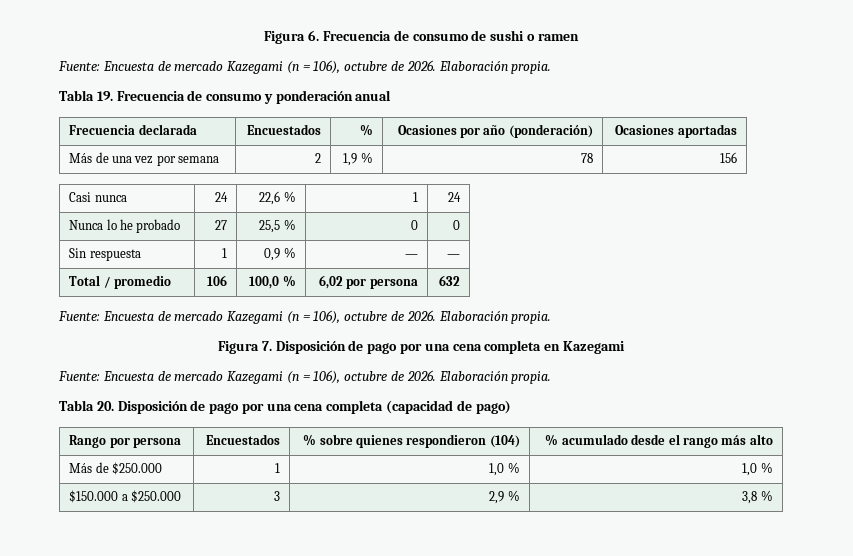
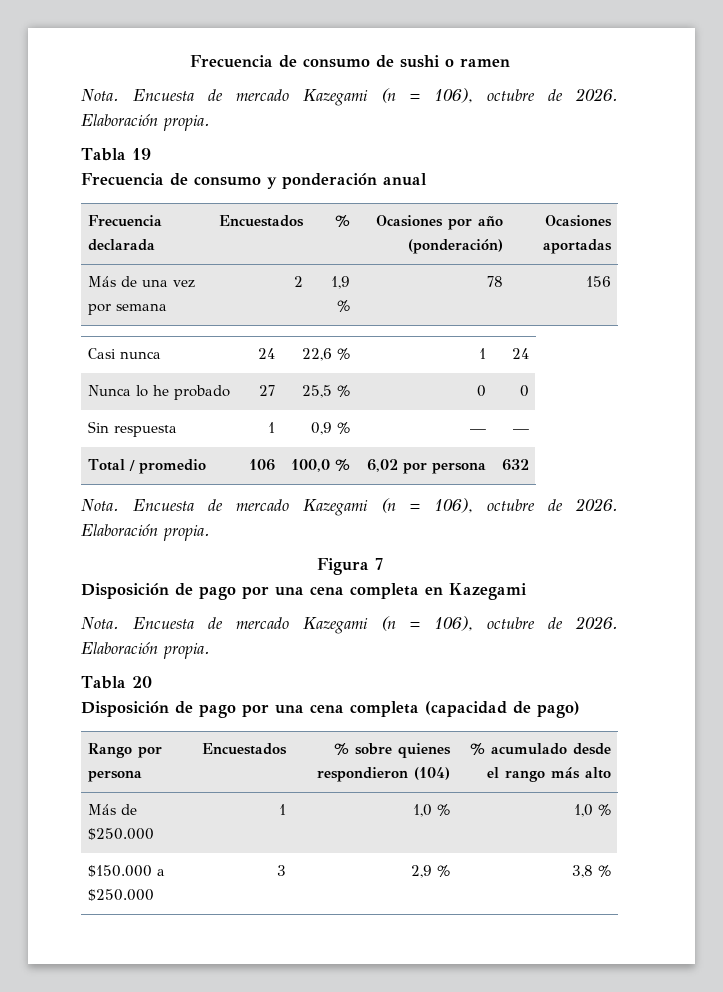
[264,30,320,44] Figura 6. -> (189, 61) none
[58,61,100,71] Fuente: -> [81,89,119,101] Nota.
[96,91,113,101] 19. -> [131,148,151,160] 19 //
[58,311,100,321] Fuente: -> [81,499,119,511] Nota.
[261,341,272,351] 7. -> [374,558,383,570] 7 //
[58,371,100,381] Fuente: -> [81,617,119,629] Nota.
[96,401,114,411] 20. -> [131,676,152,688] 20 //

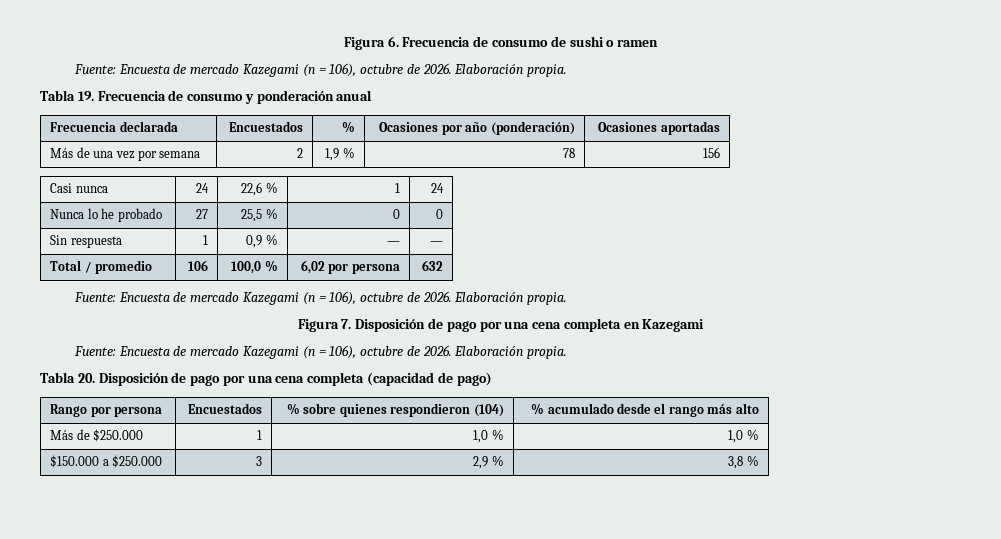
(189, 61) none -> [343,36,399,50] Figura 6.
[81,89,119,101] Nota. -> [73,64,116,74] Fuente:
[131,148,151,160] 19 // -> [77,91,94,101] 19.
[81,499,119,511] Nota. -> [73,292,116,302] Fuente:
[374,558,383,570] 7 // -> [341,319,352,329] 7.
[81,617,119,629] Nota. -> [73,346,116,356] Fuente:
[131,676,152,688] 20 // -> [77,373,95,383] 20.

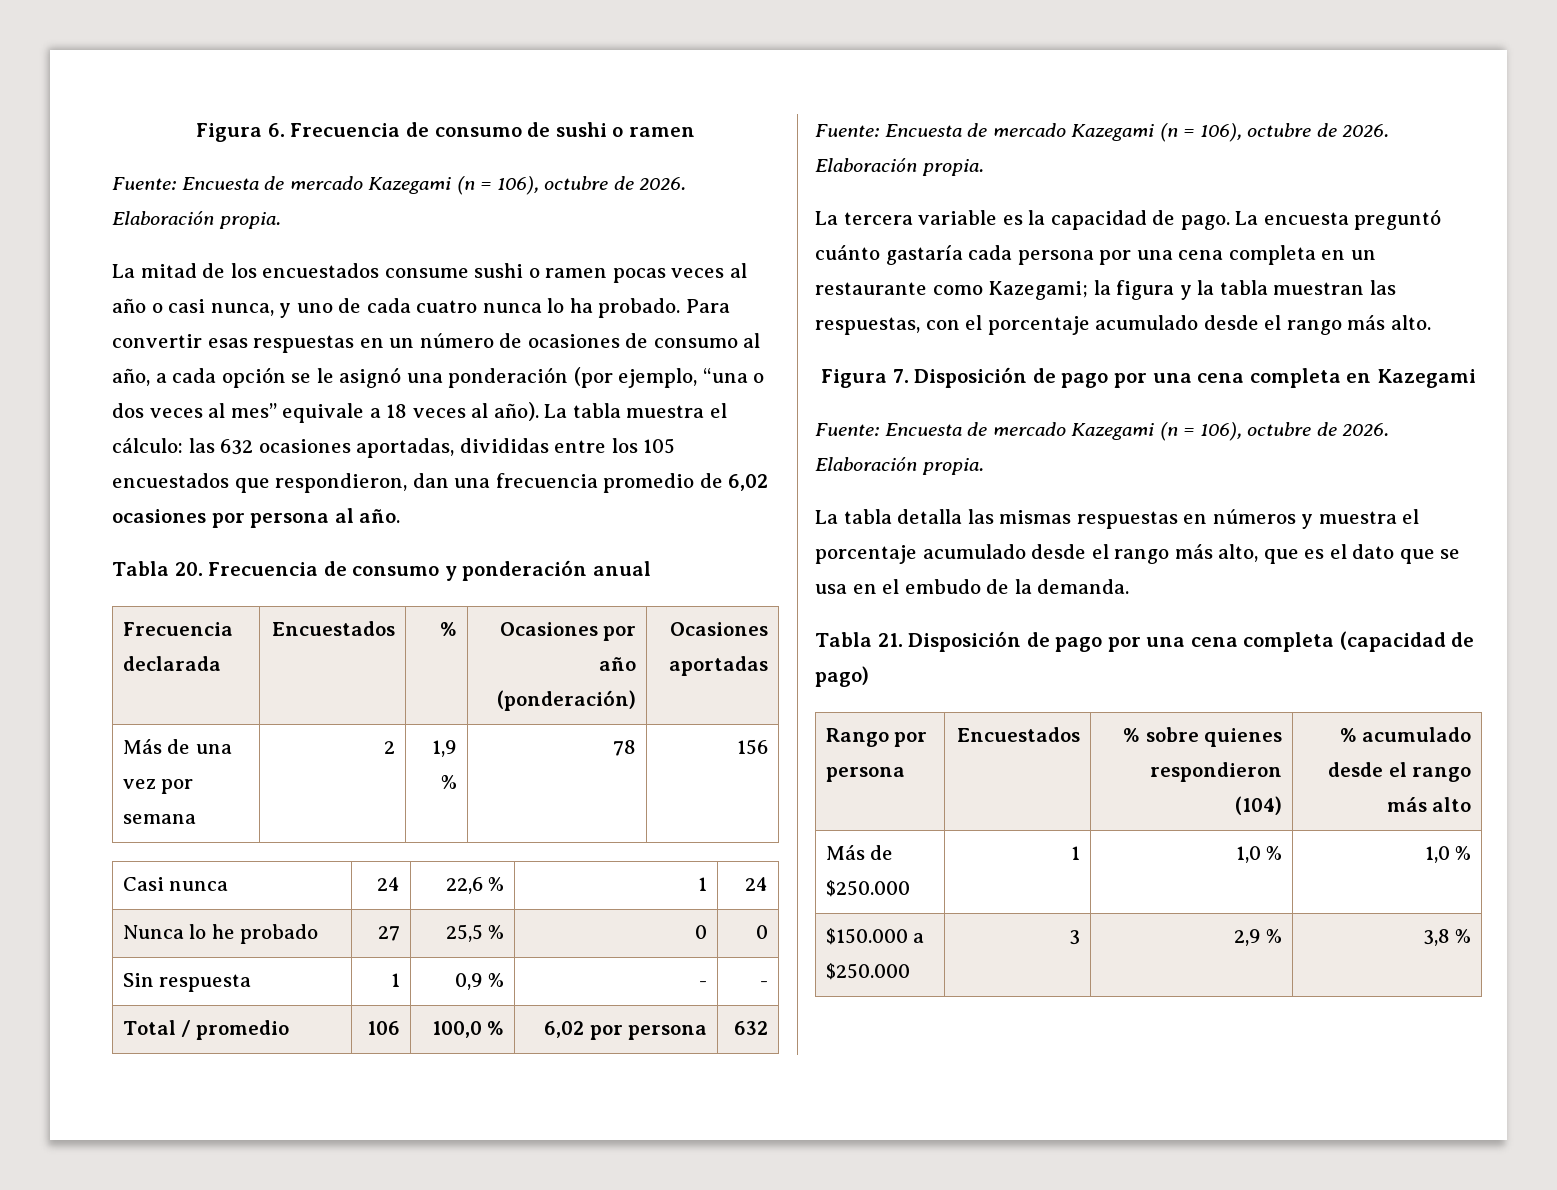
[40,90,94,101] // Tabla 19. -> [112,263,747,283] [112,298,730,318] [112,333,761,353] [112,367,765,388] [112,402,727,423] [112,438,676,458] [112,473,769,493] [112,508,401,528] [112,561,203,576] // La mitad de los encuestados consume sushi o ramen pocas veces al año o casi nunca, y uno de cada cuatro nunca lo ha probado. Para convertir esas respuestas en un número de ocasiones de consumo al año, a cada opción se le asignó una ponderación (por ejemplo, “una o dos veces al mes” equivale a 18 veces al año). La tabla muestra el cálculo: las 632 ocasiones aportadas, divididas entre los 105 encuestados que respondieron, dan una frecuencia promedio de 6,02 ocasiones por persona al año. // Tabla 20.
[386,241,400,245] [429,241,443,245] — | — -> [699,981,708,987] [760,981,769,987] - | -
(568, 298) none -> [815,209,1442,230] [815,245,1376,265] [815,280,1396,300] [815,315,1431,335] // La tercera variable es la capacidad de pago. La encuesta preguntó cuánto gastaría cada persona por una cena completa en un restaurante como Kazegami; la figura y la tabla muestran las respuestas, con el porcentaje acumulado desde el rango más alto.
[40,372,95,383] // Tabla 20. -> [815,509,1420,529] [815,544,1461,564] [815,579,1130,594] [815,632,903,647] // La tabla detalla las mismas respuestas en números y muestra el porcentaje acumulado desde el rango más alto, que es el dato que se usa en el embudo de la demanda. // Tabla 21.

